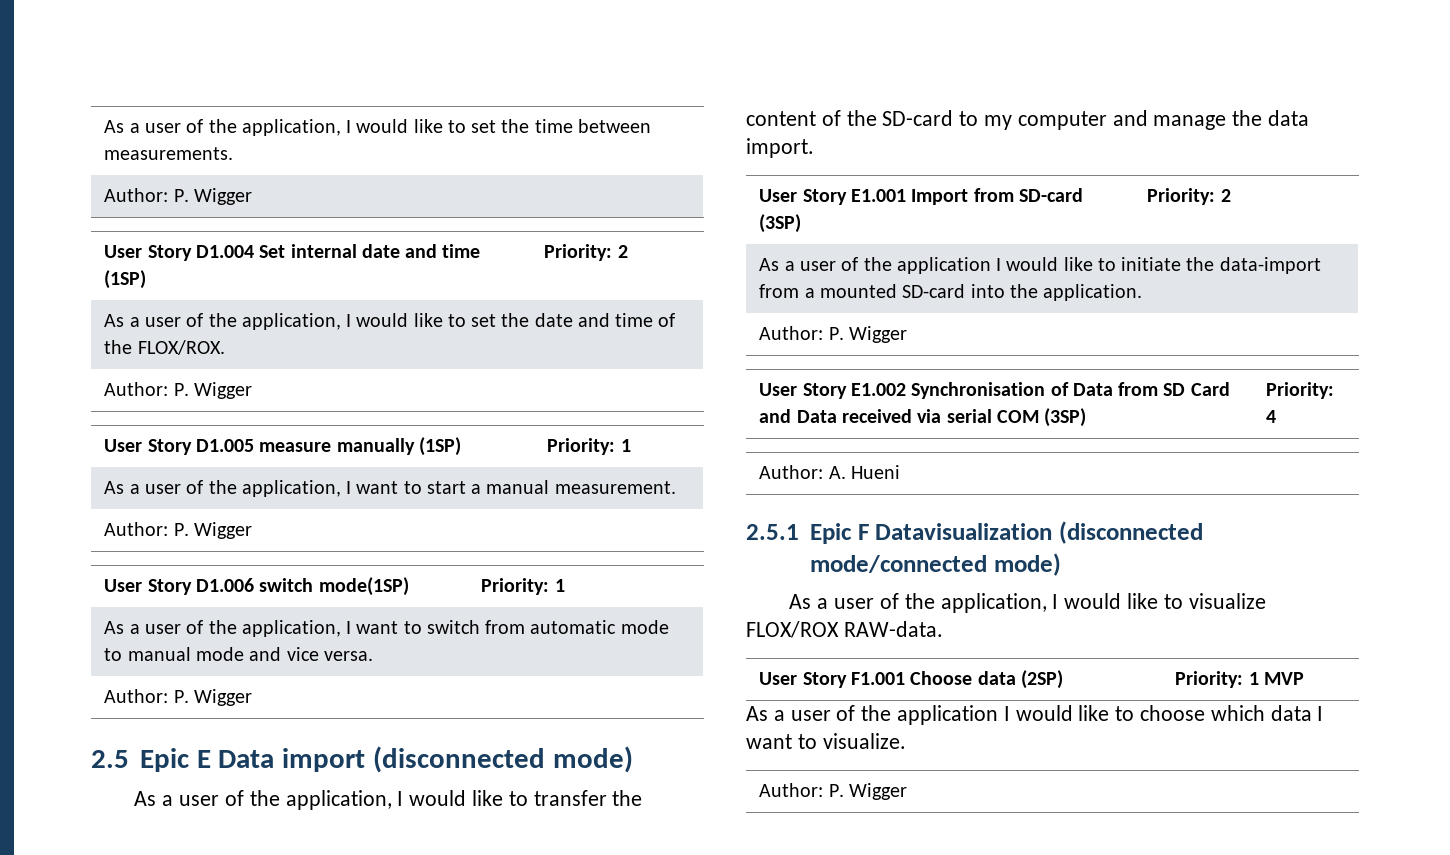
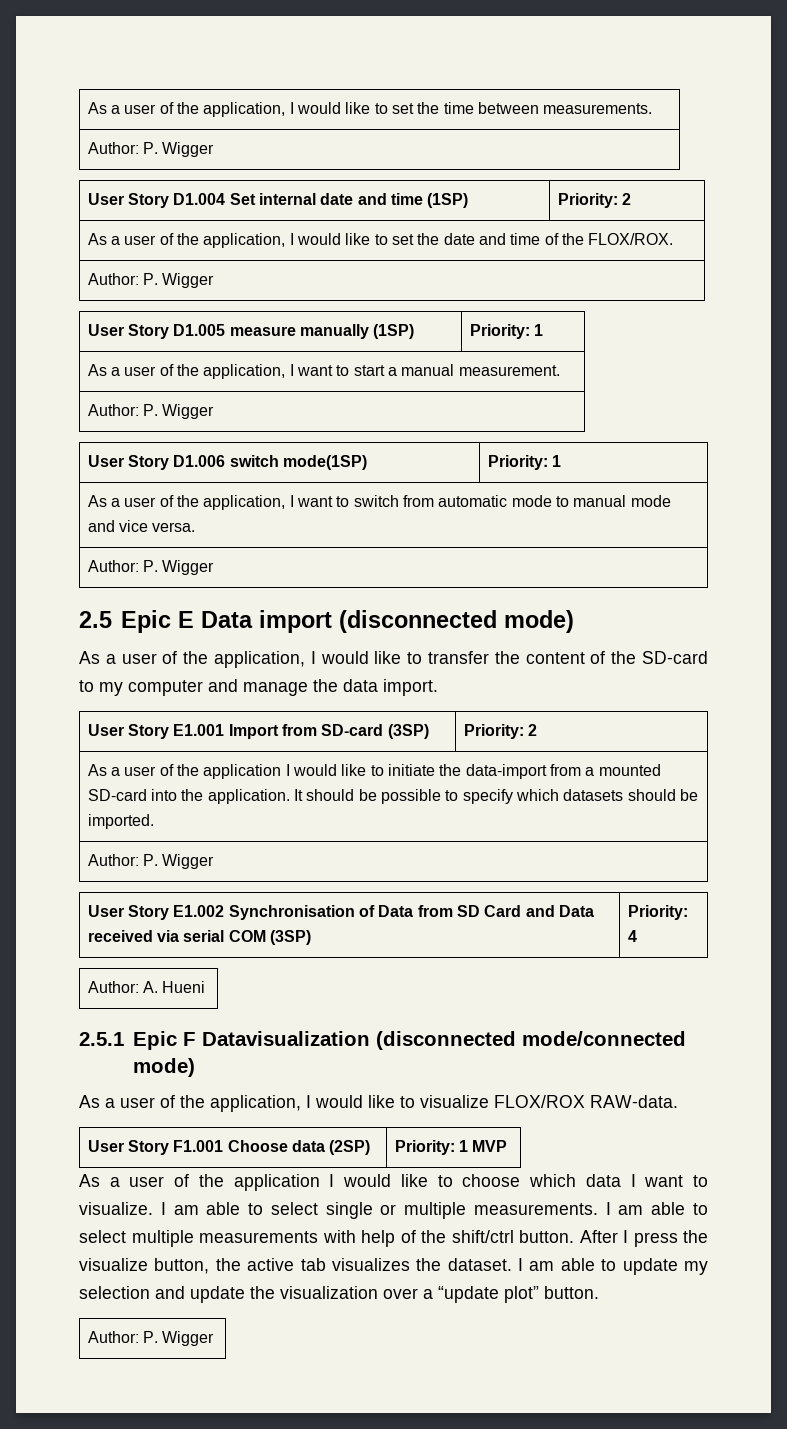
(1143, 292) none -> [294,789,698,804] [87,814,154,829] It should be possible to specify which datasets should be imported.
(906, 741) none -> [160,1202,708,1219] [79,1230,708,1247] [79,1258,708,1275] [79,1286,599,1303] I am able to select single or multiple measurements. I am able to select multiple measurements with help of the shift/ctrl button. After I press the visualize button, the active tab visualizes the dataset. I am able to update my selection and update the visualization over a “update plot” button.

